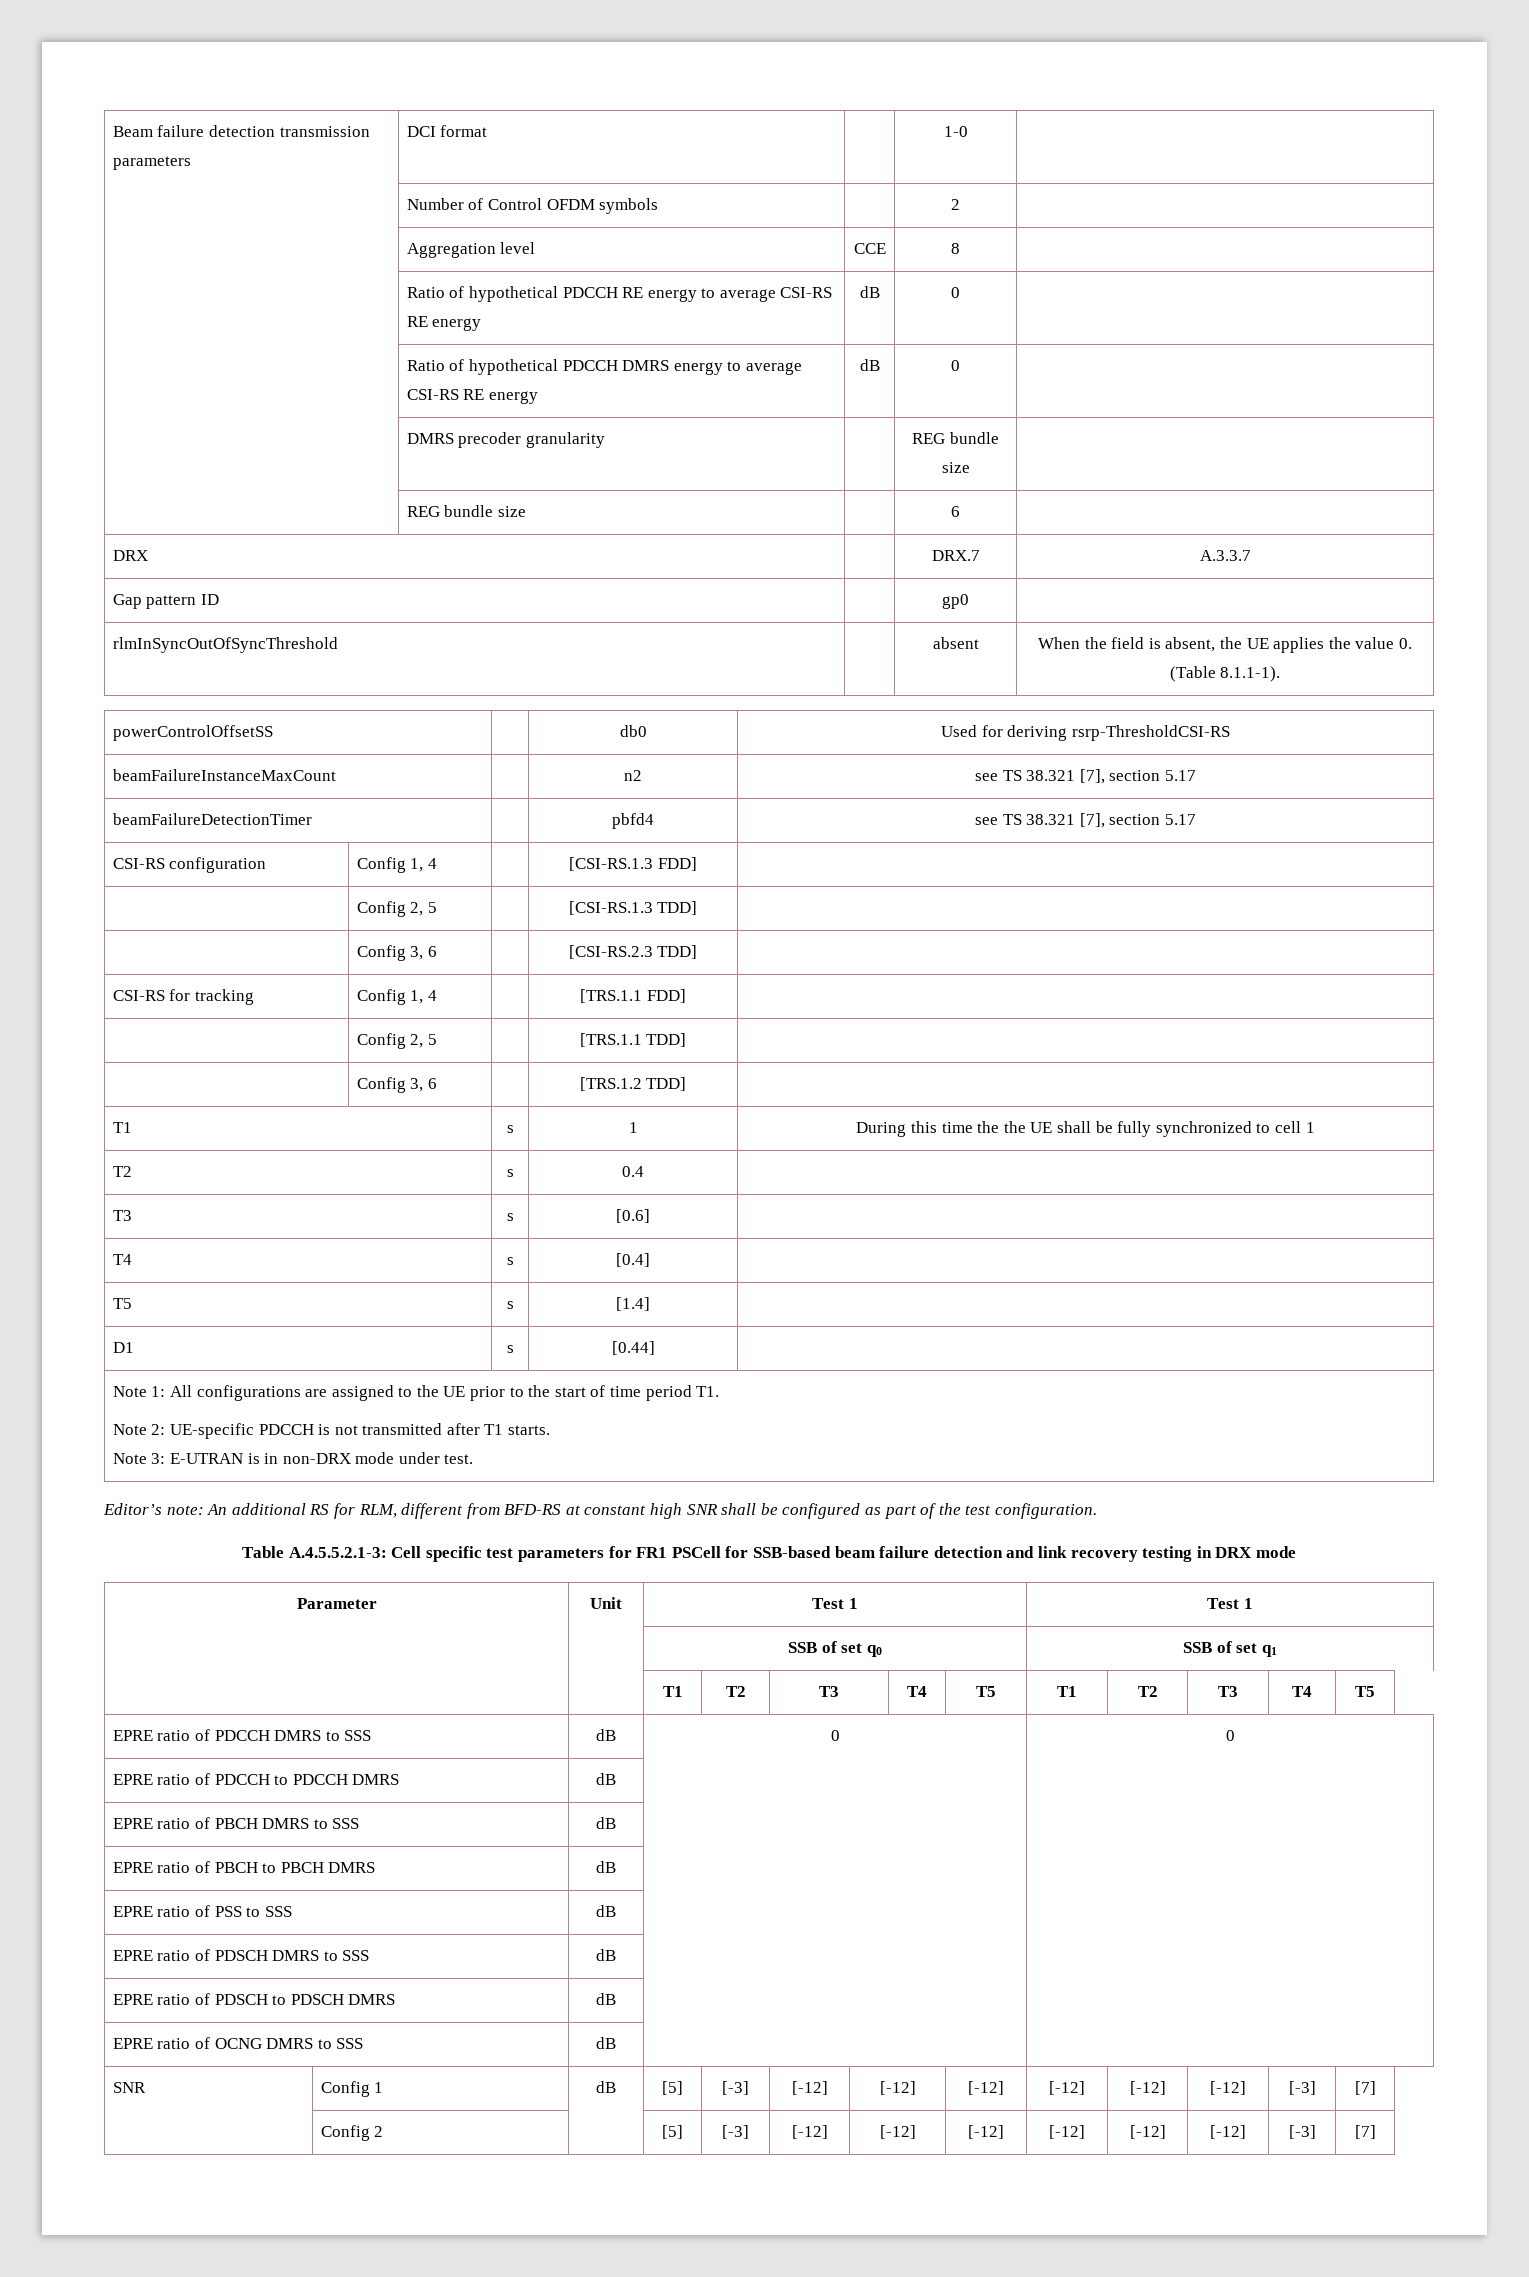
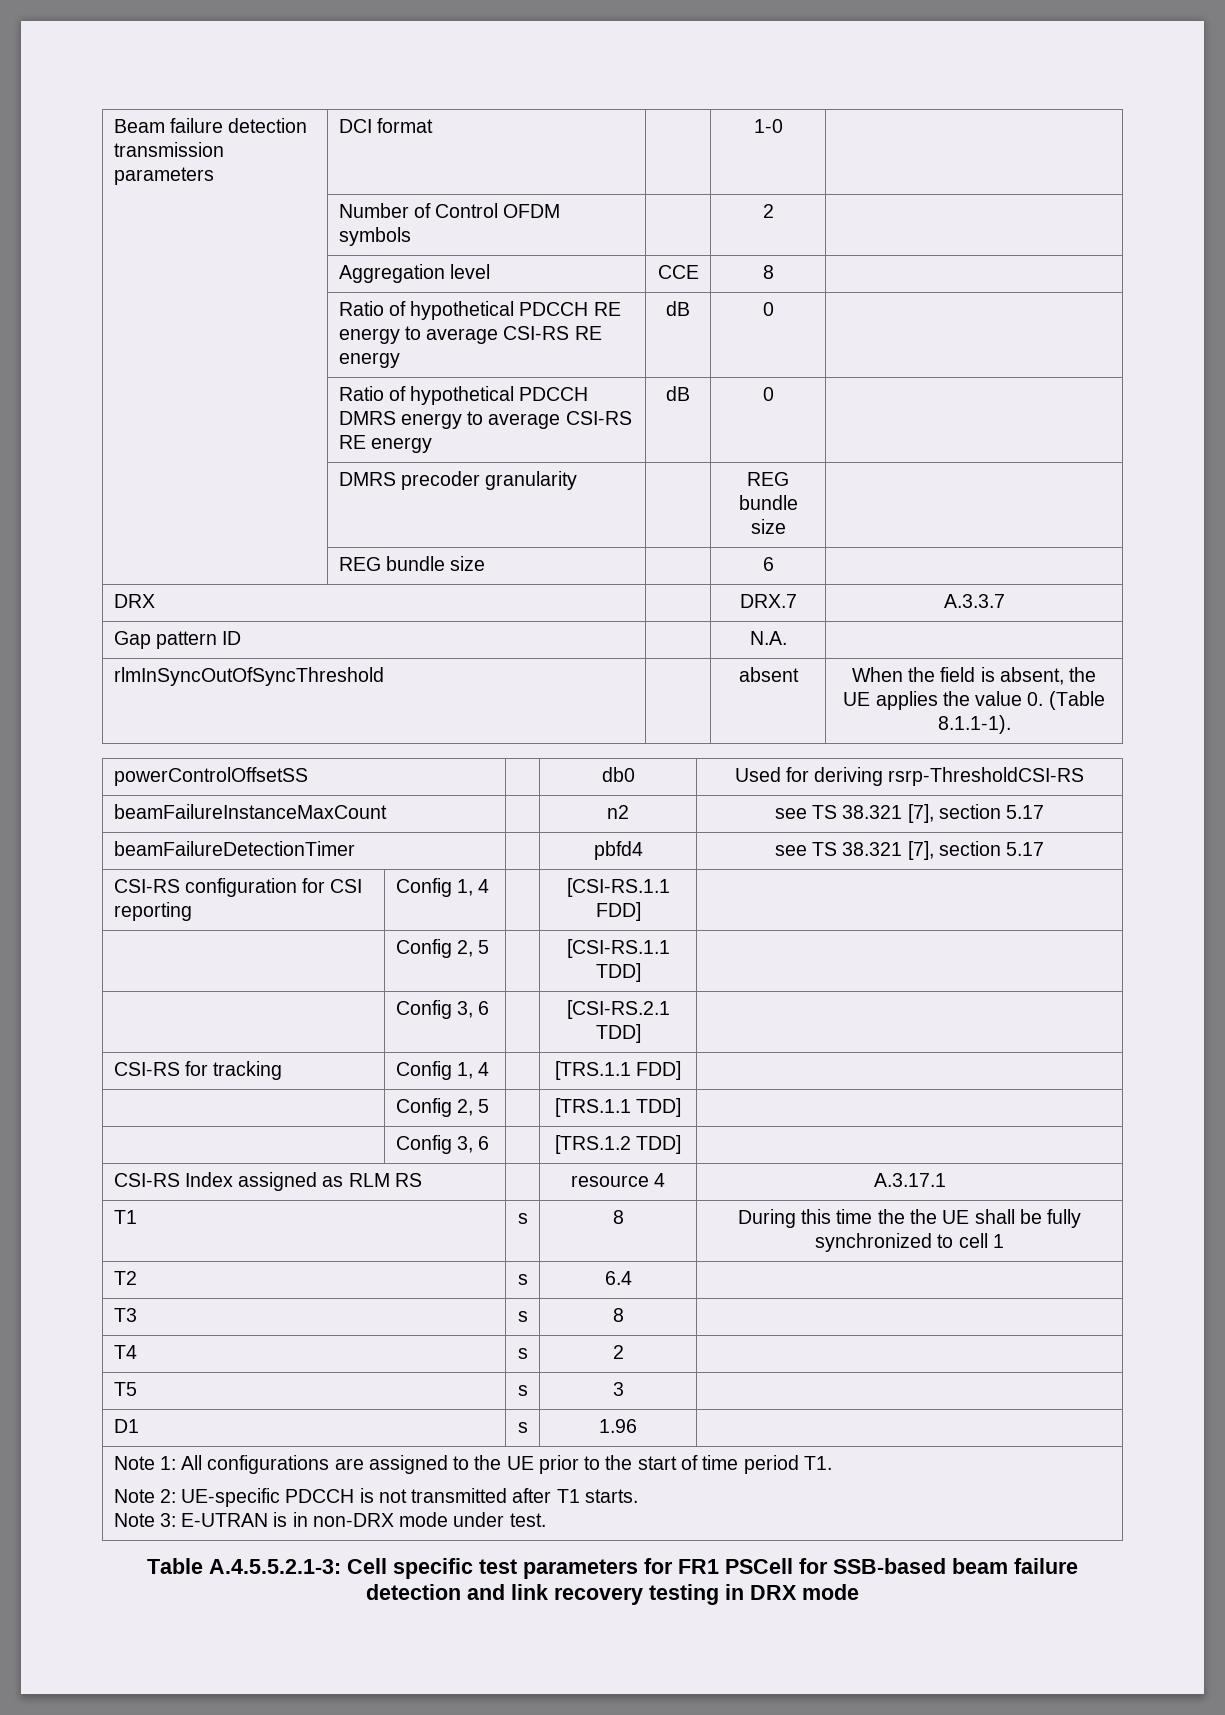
[942,594,969,609] gp0 -> [749,631,787,645] N.A.
[356,857,437,873] [569,857,697,871] [356,901,437,917] [568,901,698,915] [356,945,437,961] [568,945,653,959] | Config 1, 4 | | [CSI-RS.1.3 FDD] | // | Config 2, 5 | | [CSI-RS.1.3 TDD] | // | Config 3, 6 | | [CSI-RS.2.3 -> [302,878,363,893] [113,902,192,921] [395,878,490,897] [566,878,670,897] [595,902,641,921] [395,939,490,958] [566,939,670,958] [595,963,641,982] [395,1000,490,1019] [566,1000,670,1019] for CSI reporting | Config 1, 4 | | [CSI-RS.1.1 FDD] | // | Config 2, 5 | | [CSI-RS.1.1 TDD] | // | Config 3, 6 | | [CSI-RS.2.1
(687, 1084) none -> [113,1172,422,1191] [570,1173,666,1187] [873,1173,946,1187] // CSI-RS Index assigned as RLM RS | | resource 4 | A.3.17.1
[628,1122,638,1133] 1 -> [612,1210,624,1224] 8
[622,1166,644,1177] 0.4 -> [604,1271,632,1285] 6.4
[616,1209,650,1223] [0.6] -> [612,1308,624,1322] 8
[616,1253,650,1267] [0.4] -> [612,1345,624,1359] 2
[616,1297,650,1311] [1.4] -> [612,1382,624,1396] 3
[611,1341,655,1355] [0.44] -> [599,1419,637,1433] 1.96
[103,1503,1097,1519] // Editor’s note: An additional RS for RLM, different from BFD-RS at constant high SNR shall be configured as part of the test configuration. -> (546, 1520) none
[296,1598,377,1609] [590,1597,622,1609] [812,1598,858,1609] [1207,1598,1253,1609] [788,1641,882,1657] [1183,1641,1277,1657] [662,1686,683,1697] [725,1686,746,1697] [819,1686,839,1697] [907,1686,927,1697] [976,1686,996,1697] [1057,1686,1077,1697] [1137,1686,1158,1697] [1218,1686,1238,1697] [1292,1686,1312,1697] [1355,1686,1375,1697] [112,1729,372,1741] [596,1729,616,1741] [830,1730,840,1741] [1225,1730,1235,1741] [112,1773,400,1785] [596,1773,616,1785] [112,1817,360,1829] [596,1817,616,1829] [112,1861,376,1873] [596,1861,616,1873] [112,1905,292,1917] [596,1905,616,1917] [112,1949,370,1961] [596,1949,616,1961] [112,1993,396,2005] [596,1993,616,2005] [112,2037,364,2049] [596,2037,616,2049] [112,2082,146,2093] [320,2081,384,2097] [596,2081,616,2093] [662,2081,683,2095] [722,2081,749,2095] [791,2081,828,2095] [879,2081,916,2095] [968,2081,1004,2095] [1049,2081,1085,2095] [1129,2081,1166,2095] [1210,2081,1246,2095] [1288,2081,1316,2095] [1354,2081,1376,2095] [320,2125,384,2141] [662,2125,683,2139] [722,2125,749,2139] [791,2125,828,2139] [879,2125,916,2139] [968,2125,1004,2139] [1049,2125,1085,2139] [1129,2125,1166,2139] [1210,2125,1246,2139] [1288,2125,1316,2139] [1354,2125,1376,2139] // Parameter | Unit | Test 1 | Test 1 // | | SSB of set q0 | SSB of set q1 // | | T1 | T2 | T3 | T4 | T5 | T1 | T2 | T3 | T4 | T5 // EPRE ratio of PDCCH DMRS to SSS | dB | 0 | 0 // EPRE ratio of PDCCH to PDCCH DMRS | dB | | // EPRE ratio of PBCH DMRS to SSS | dB | | // EPRE ratio of PBCH to PBCH DMRS | dB | | // EPRE ratio of PSS to SSS | dB | | // EPRE ratio of PDSCH DMRS to SSS | dB | | // EPRE ratio of PDSCH to PDSCH DMRS | dB | | // EPRE ratio of OCNG DMRS to SSS | dB | | // SNR | Config 1 | dB | [5] | [-3] | [-12] | [-12] | [-12] | [-12] | [-12] | [-12] | [-3] | [7] // | Config 2 | | [5] | [-3] | [-12] | [-12] | [-12] | [-12] | [-12] | [-12] | [-3] | [7] -> (859, 1592) none

